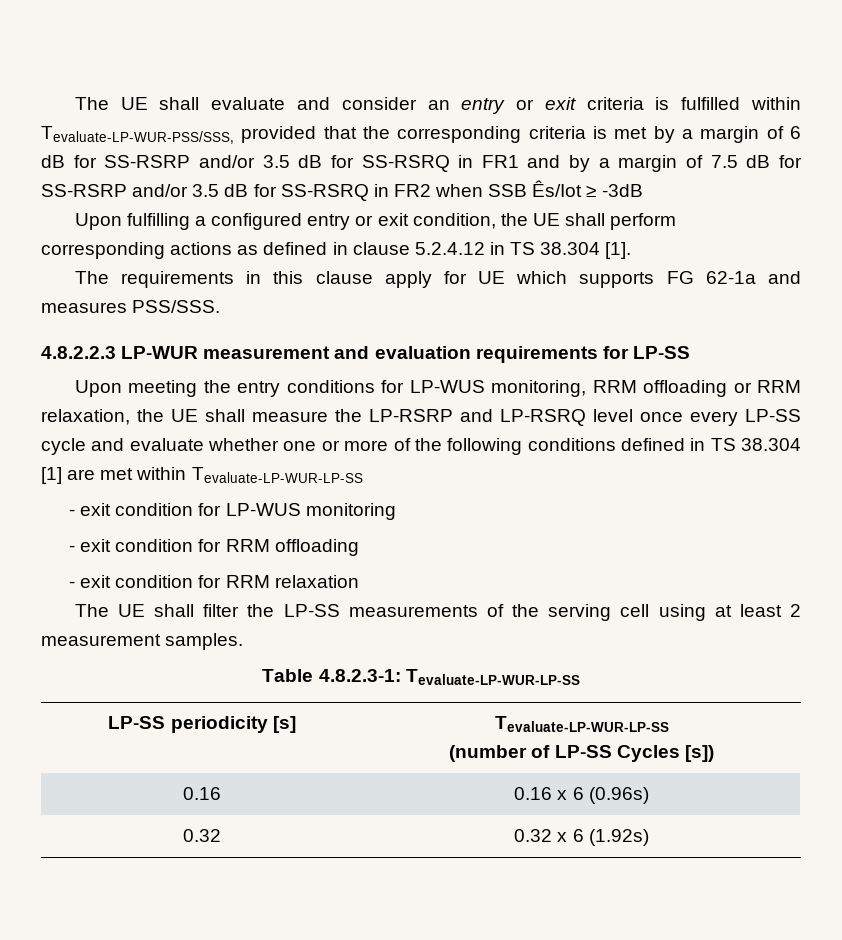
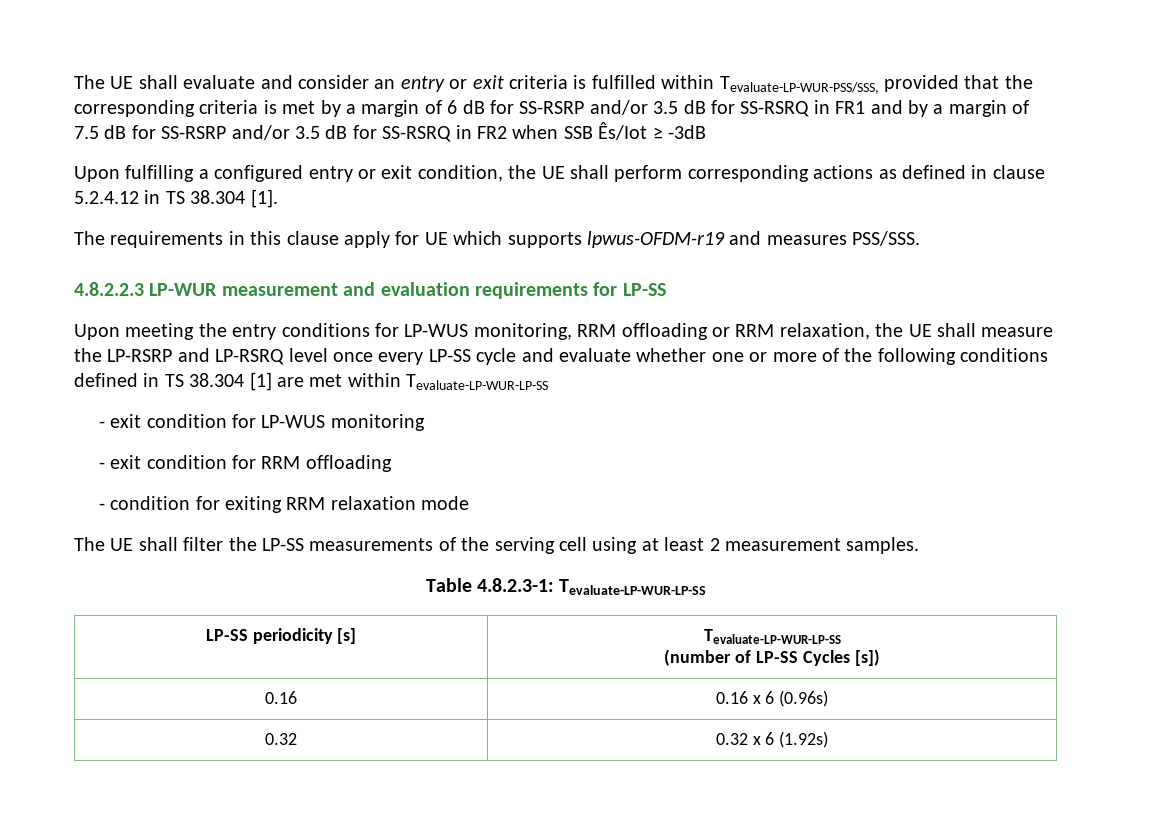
[666,271,756,284] FG 62-1a -> [586,231,725,248] lpwus-OFDM-r19
[80,575,222,588] exit condition for -> [110,496,282,513] condition for exiting
(359, 581) none -> [421,496,470,510] mode

